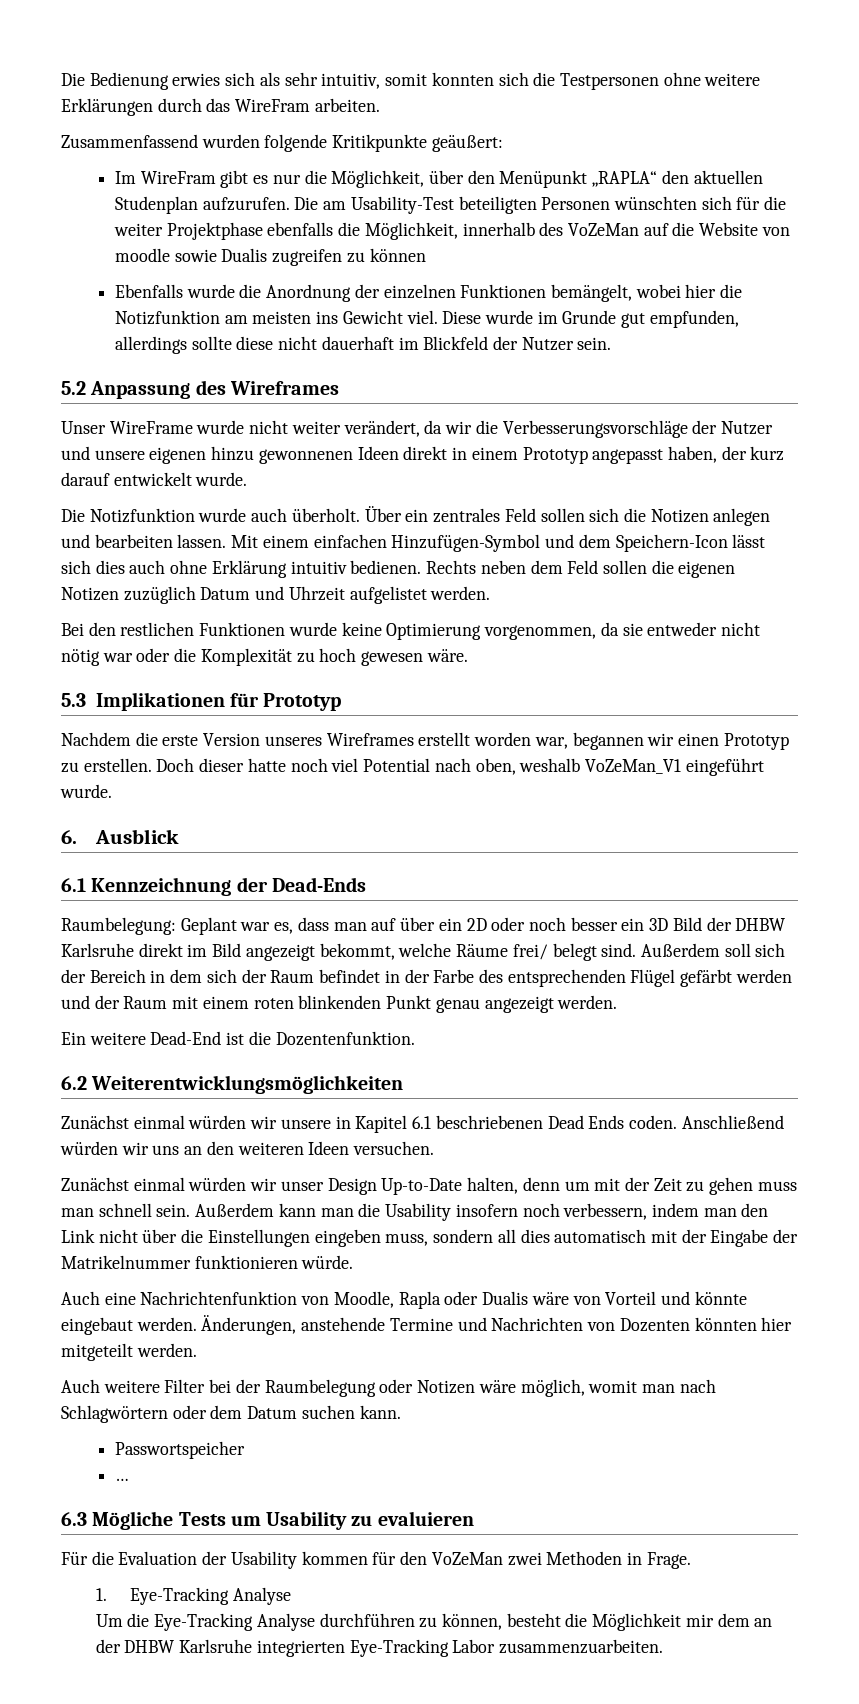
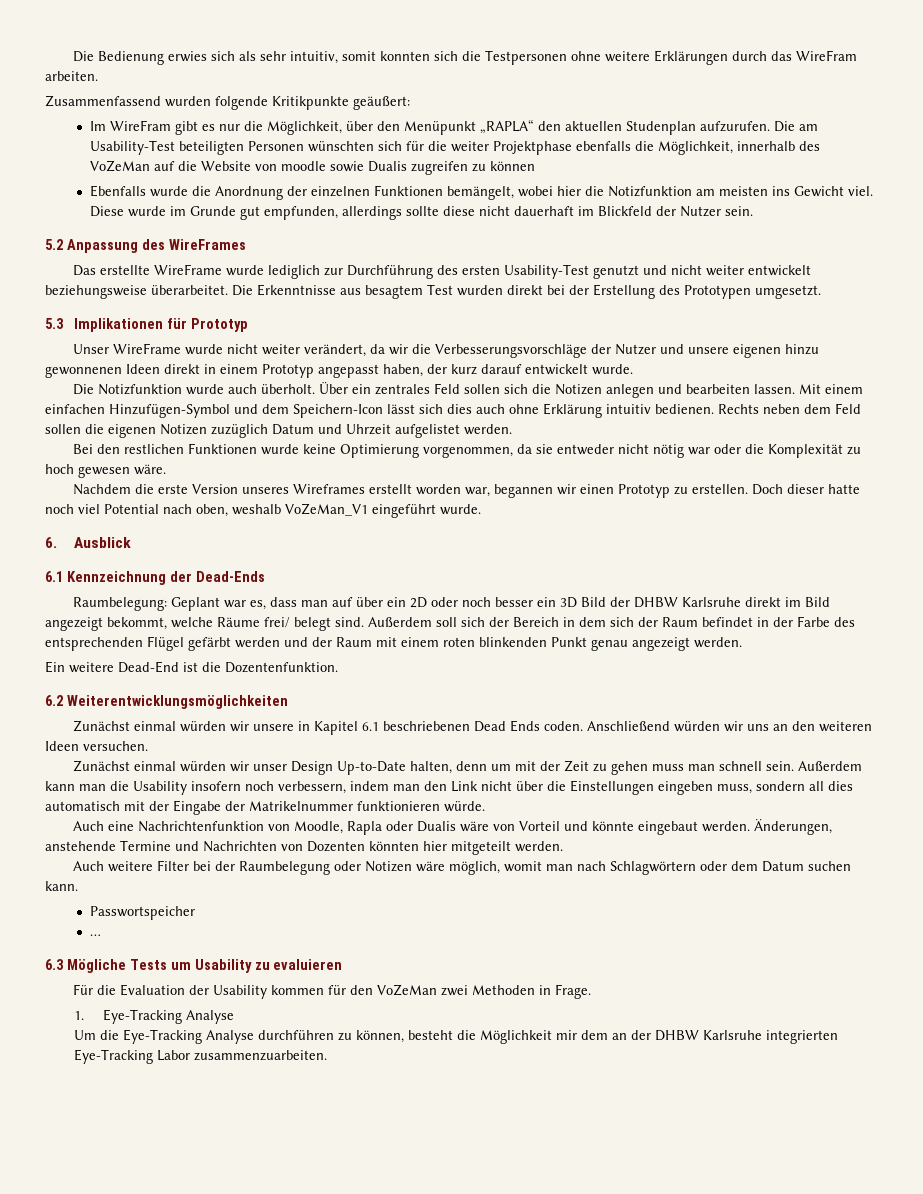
[229,381,339,395] Wireframes -> [168,239,246,250] [73,264,812,279] [45,284,821,299] [45,318,248,332] WireFrames // Das erstellte WireFrame wurde lediglich zur Durchführung des ersten Usability-Test genutzt und nicht weiter entwickelt beziehungsweise überarbeitet. Die Erkenntnisse aus besagtem Test wurden direkt bei der Erstellung des Prototypen umgesetzt. // 5.3 Implikationen für Prototyp
[61,692,342,711] // 5.3 Implikationen für Prototyp -> (166, 469) none

